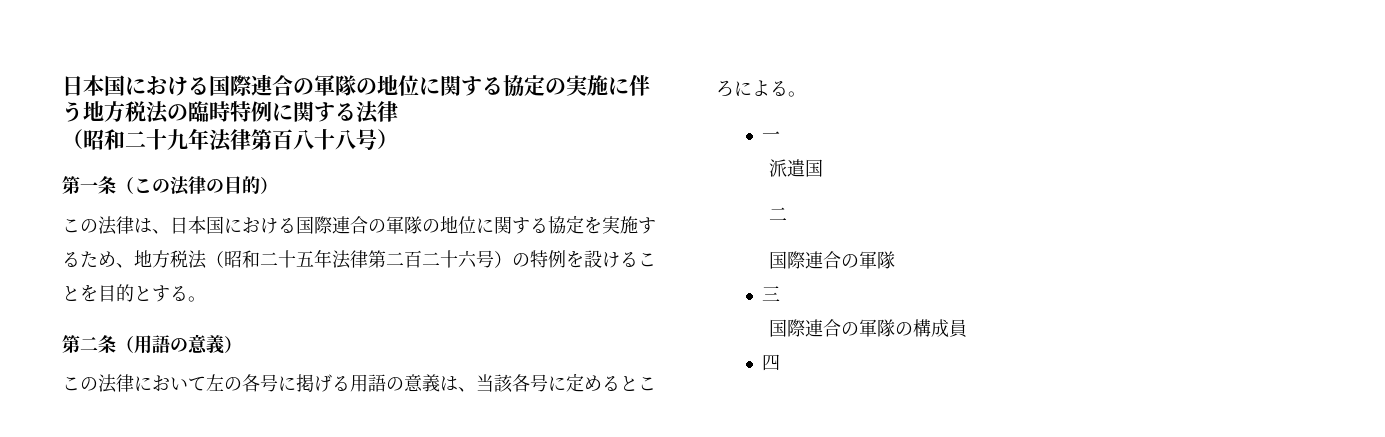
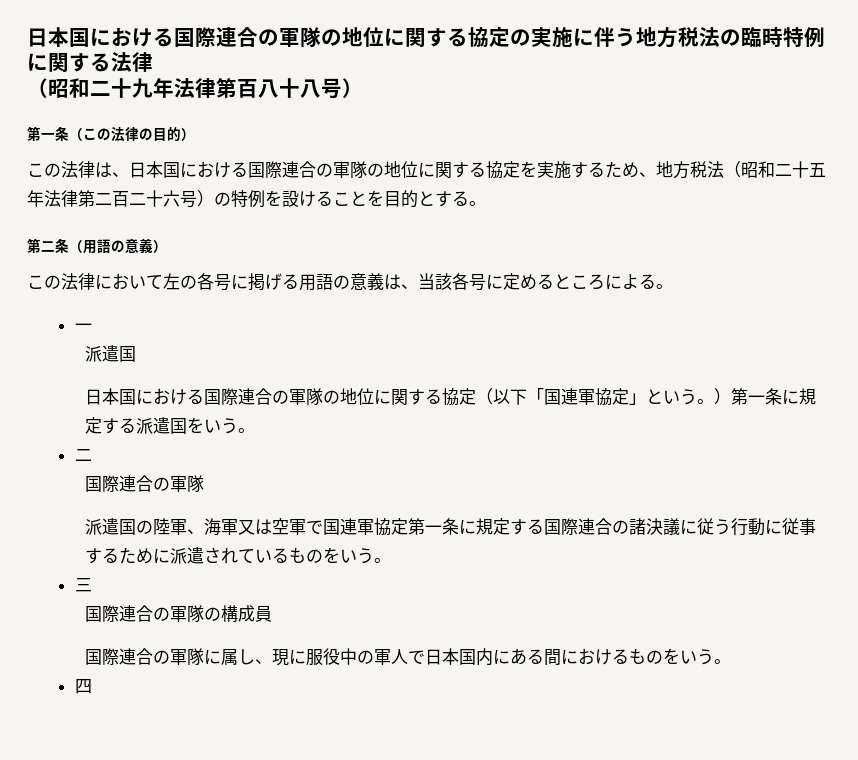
[769,207,788,221] [769,251,896,269] 二 // 国際連合の軍隊 -> [84,388,816,406] [84,417,255,434] [74,449,92,461] [84,475,204,493] [84,518,816,536] [84,547,391,564] 日本国における国際連合の軍隊の地位に関する協定（以下「国連軍協定」という。）第一条に規定する派遣国をいう。 // 二 // 国際連合の軍隊 // 派遣国の陸軍、海軍又は空軍で国連軍協定第一条に規定する国際連合の諸決議に従う行動に従事するために派遣されているものをいう。
(968, 328) none -> [84,648,731,666] // 国際連合の軍隊に属し、現に服役中の軍人で日本国内にある間におけるものをいう。

